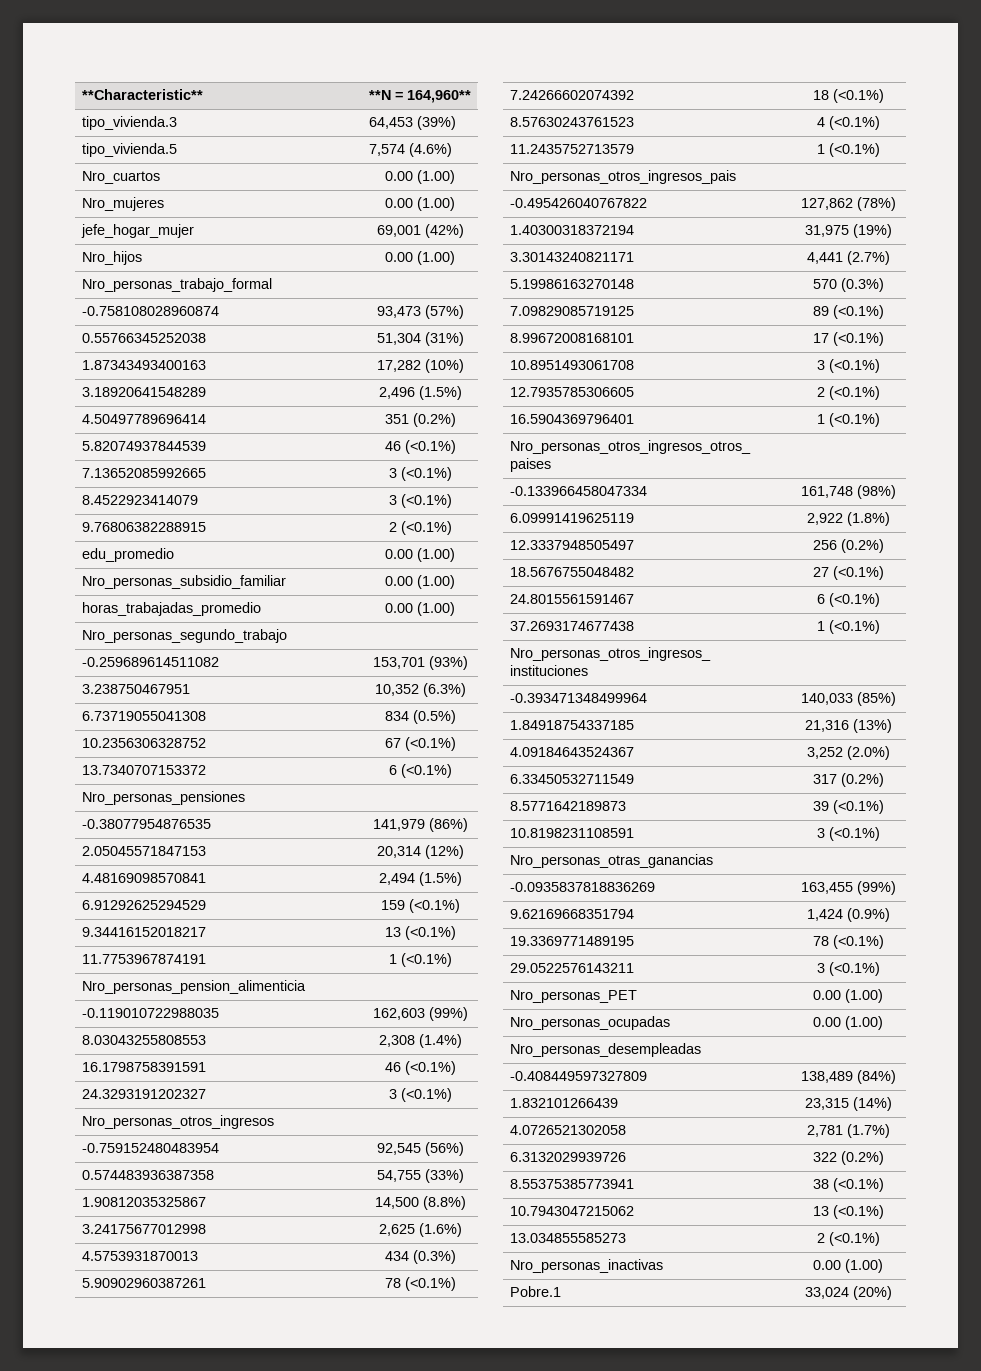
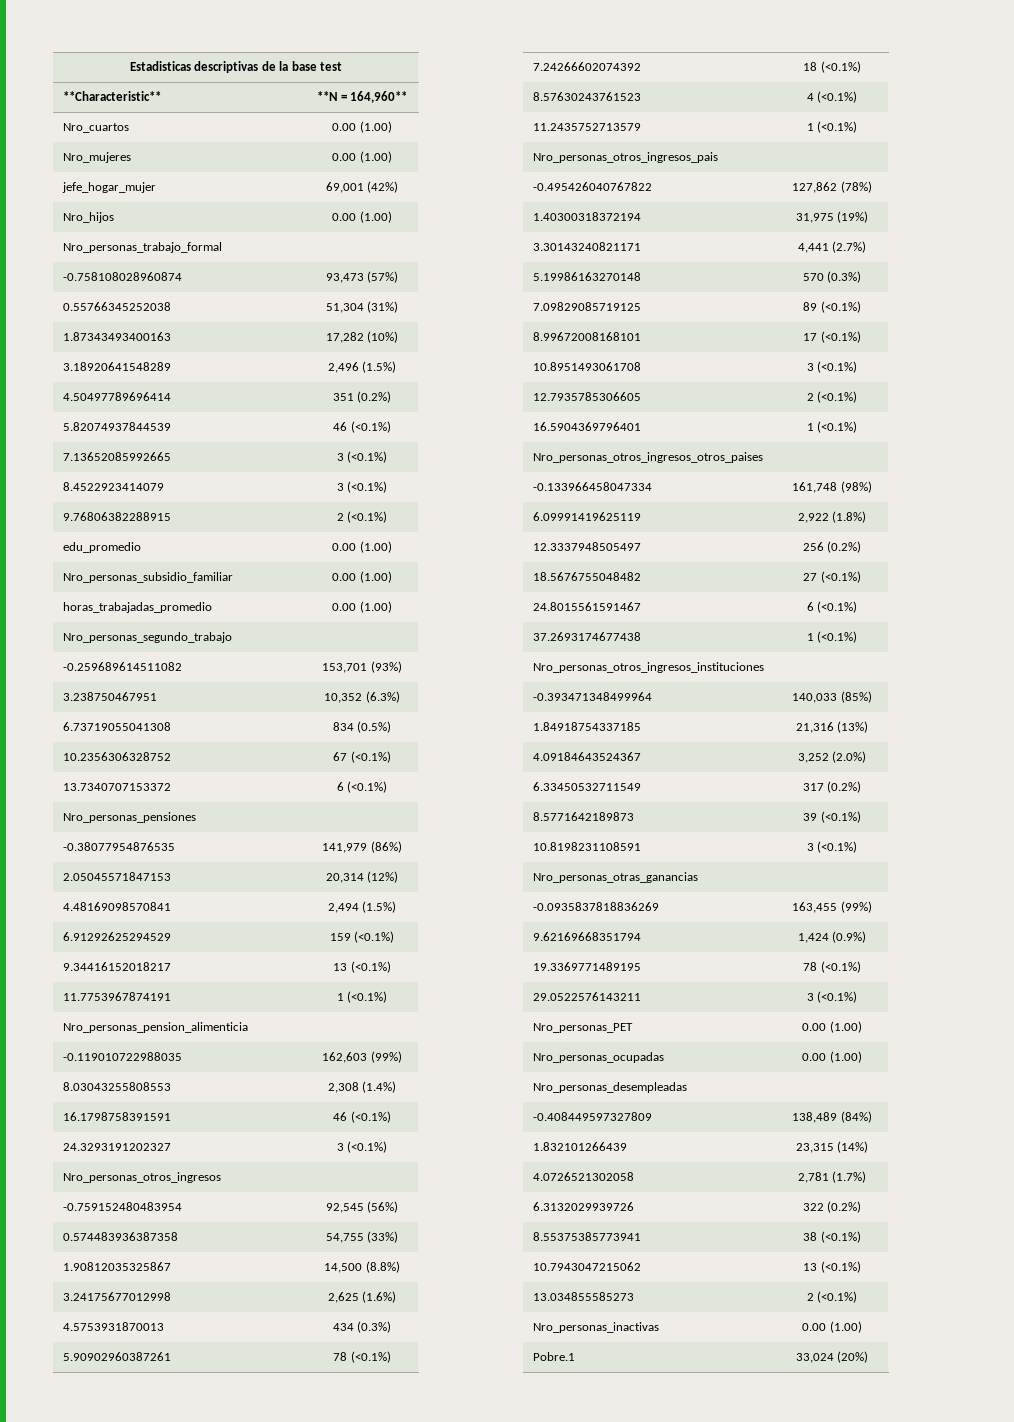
[81,89,203,100] [368,90,471,103] [81,116,177,130] [368,116,456,130] [81,143,177,157] [368,143,452,157] **Characteristic** | **N = 164,960** // tipo_vivienda.3 | 64,453 (39%) // tipo_vivienda.5 | 7,574 (4.6%) -> [130,61,342,73] [63,91,162,101] [316,91,408,103] Estadisticas descriptivas de la base test // **Characteristic** | **N = 164,960**

